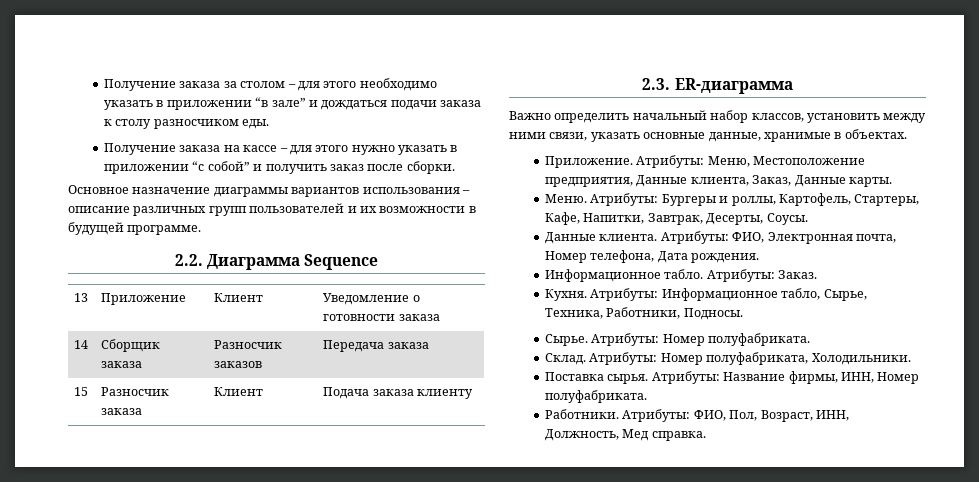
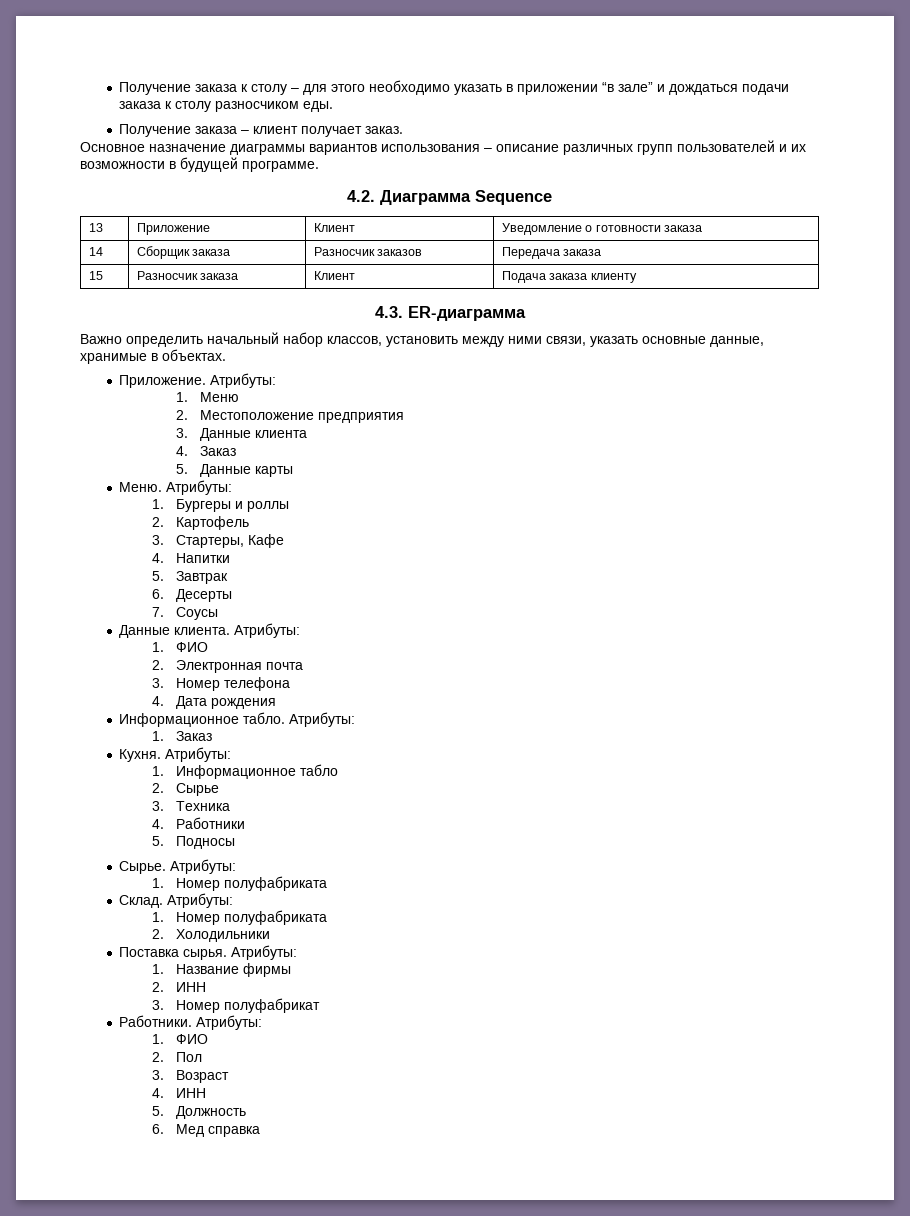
[104,79,286,91] Получение заказа за столом -> [119,82,288,95] Получение заказа к столу
[223,145,458,155] [104,161,455,174] на кассе – для этого нужно указать в приложении “с собой” и получить заказ после сборки. -> [241,126,404,137] – клиент получает заказ.
[174,254,203,266] 2.2. -> [347,190,375,202] 4.2.
[642,78,671,90] 2.3. -> [374,306,403,318] 4.3.
[707,156,866,167] [545,175,892,187] Меню, Местоположение предприятия, Данные клиента, Заказ, Данные карты. -> [175,392,239,402] [175,410,404,423] [175,428,307,441] [175,446,236,456] [175,464,293,477] // 1. Меню // 2. Местоположение предприятия // 3. Данные клиента // 4. Заказ // 5. Данные карты
(659, 199) none -> [151,499,164,509] // 1.
[731,193,920,206] [545,212,808,225] [545,231,896,244] [545,250,760,263] роллы, Картофель, Стартеры, Кафе, Напитки, Завтрак, Десерты, Соусы. // Данные клиента. Атрибуты: ФИО, Электронная почта, Номер телефона, Дата рождения. -> [246,501,289,512] [151,516,249,530] [151,534,284,548] [151,553,230,563] [151,571,228,584] [151,589,232,602] [151,607,218,620] [119,623,301,638] [151,642,208,652] [151,660,303,673] [151,677,290,691] [151,696,276,709] роллы // 2. Картофель // 3. Стартеры, Кафе // 4. Напитки // 5. Завтрак // 6. Десерты // 7. Соусы // Данные клиента. Атрибуты: // 1. ФИО // 2. Электронная почта // 3. Номер телефона // 4. Дата рождения
[778,270,818,279] Заказ. -> [151,731,212,741] // 1. Заказ
[661,288,867,301] [545,307,743,320] Информационное табло, Сырье, Техника, Работники, Подносы. -> [151,764,338,779] [151,783,219,796] [151,801,230,811] [151,817,245,829] [151,836,235,849] // 1. Информационное табло // 2. Сырье // 3. Техника // 4. Работники // 5. Подносы
[662,333,811,346] Номер полуфабриката. -> [151,876,327,891] // 1. Номер полуфабриката
[660,352,911,365] [545,371,920,384] [545,390,648,403] [545,409,849,422] [545,429,706,441] Номер полуфабриката, Холодильники. // Поставка сырья. Атрибуты: Название фирмы, ИНН, Номер полуфабриката. // Работники. Атрибуты: ФИО, Пол, Возраст, ИНН, Должность, Мед справка. -> [151,910,327,925] [151,929,270,942] [119,945,298,960] [151,963,291,977] [151,982,206,992] [151,998,320,1013] [119,1015,263,1030] [151,1034,208,1044] [151,1052,202,1062] [151,1070,229,1083] [151,1088,206,1098] [151,1106,246,1119] [151,1124,260,1137] // 1. Номер полуфабриката // 2. Холодильники // Поставка сырья. Атрибуты: // 1. Название фирмы // 2. ИНН // 3. Номер полуфабрикат // Работники. Атрибуты: // 1. ФИО // 2. Пол // 3. Возраст // 4. ИНН // 5. Должность // 6. Мед справка

